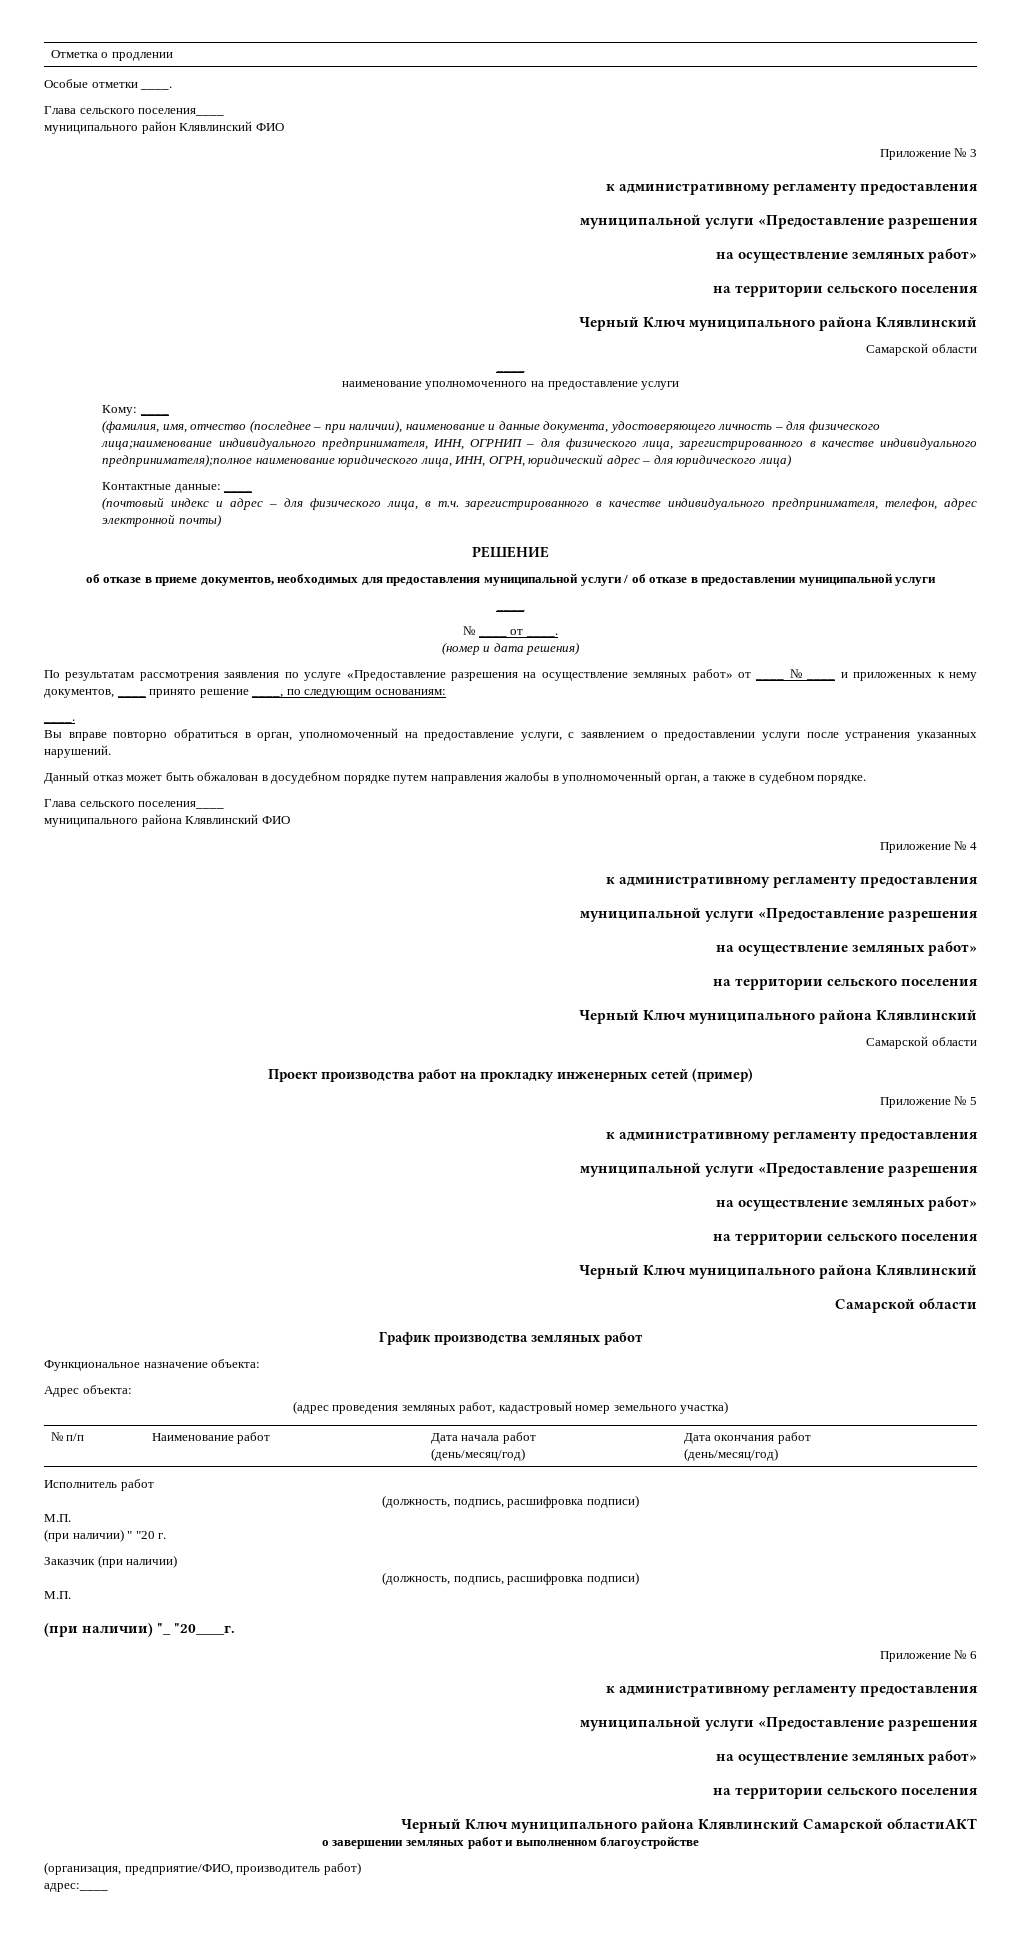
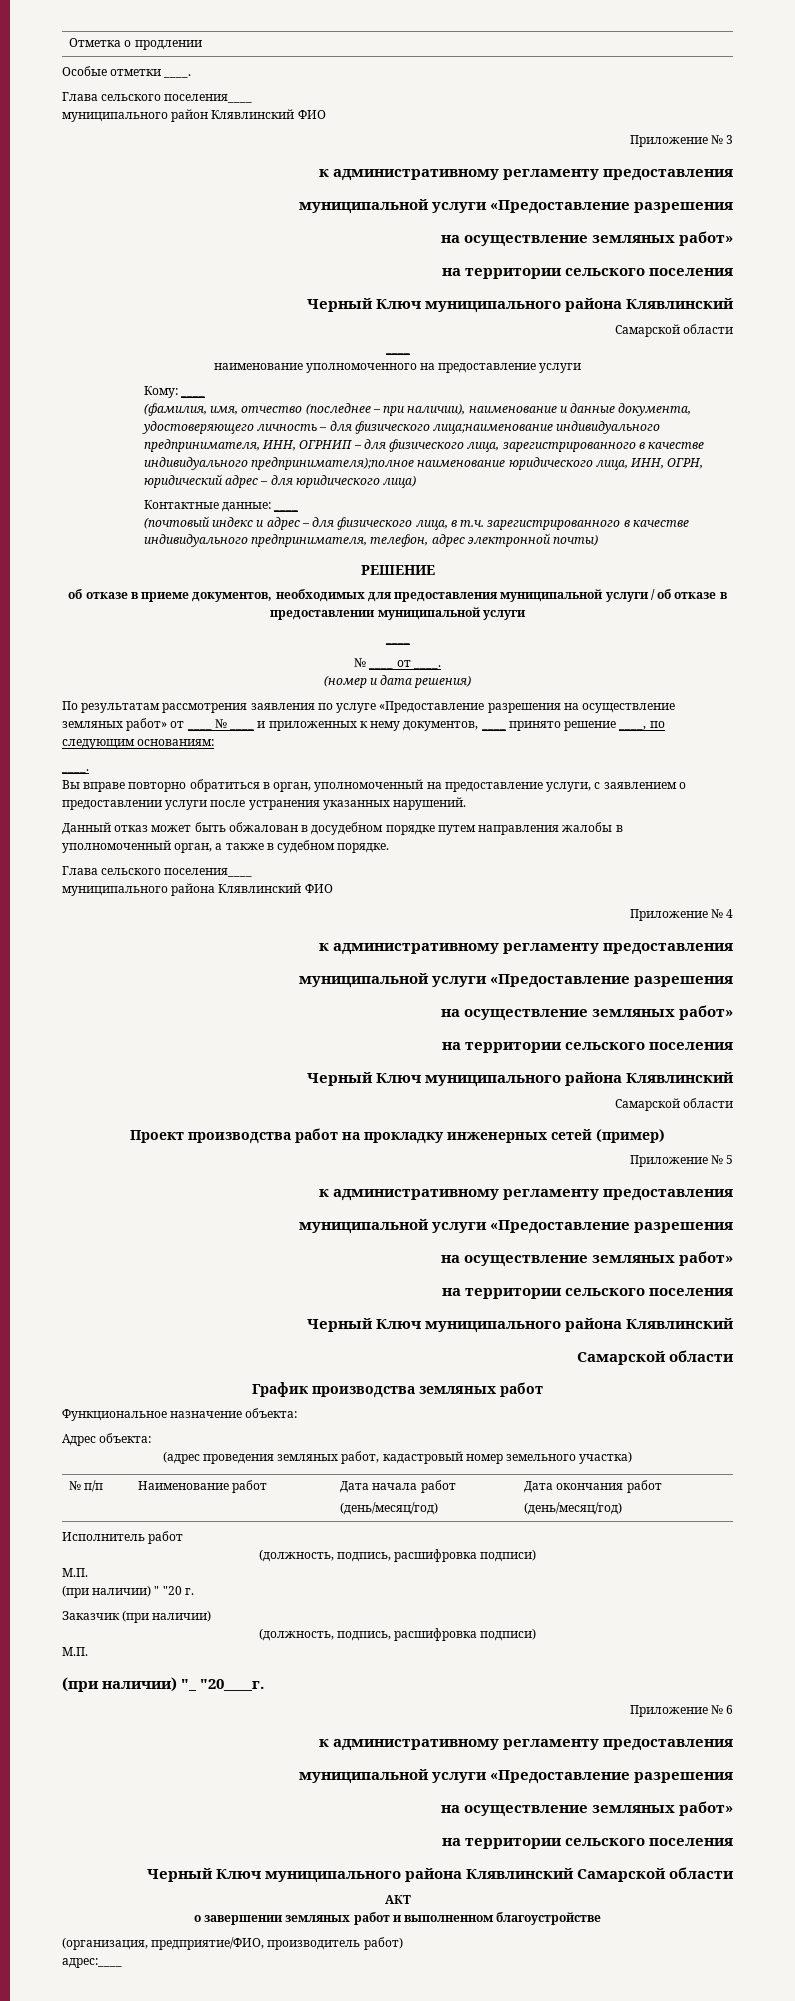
[886,1818,977,1830] областиАКТ -> [669,1867,734,1879] [384,1895,411,1904] области // АКТ

